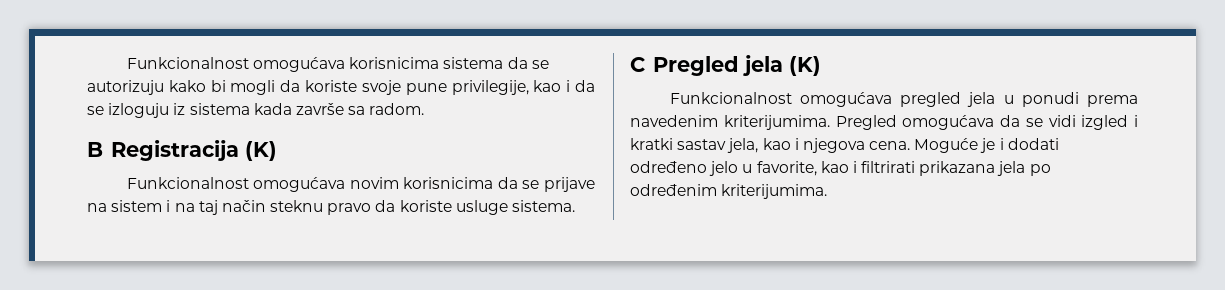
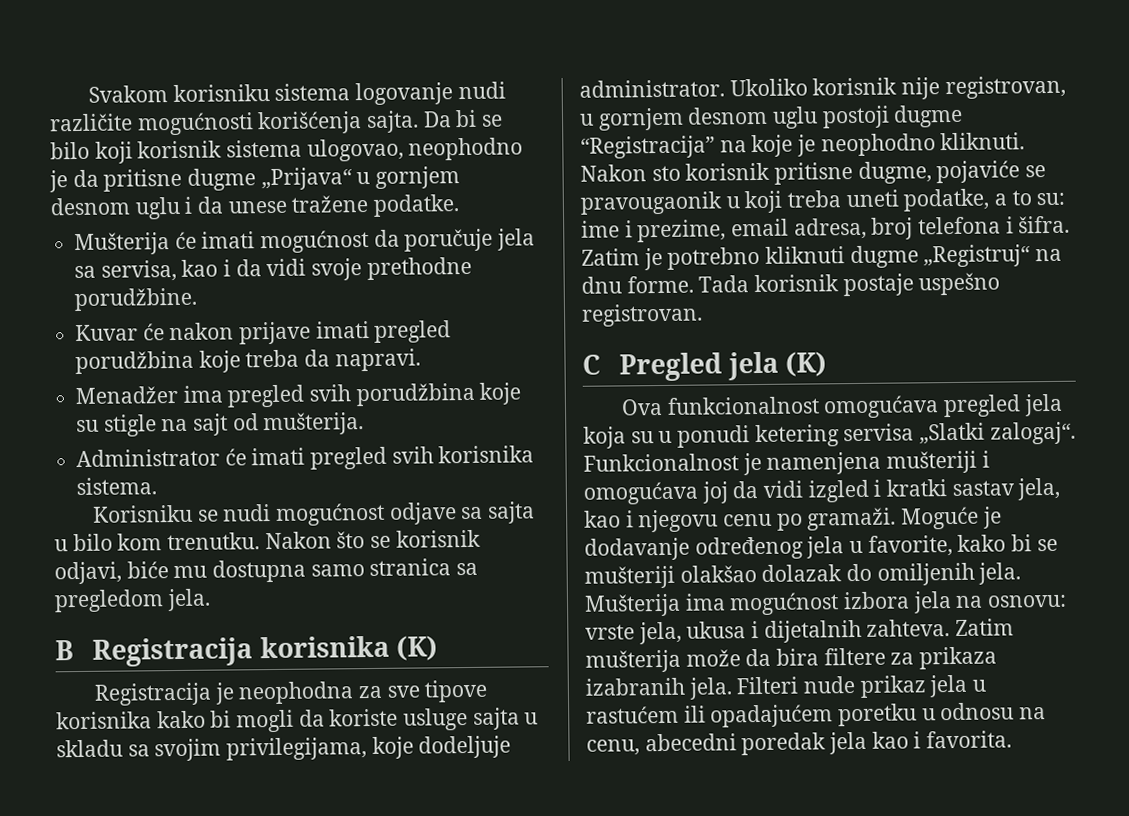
[126,57,549,72] [87,80,164,95] Funkcionalnost omogućava korisnicima sistema da se autorizuju -> [87,81,506,106] [49,109,504,136] [50,137,524,164] [49,166,461,193] [50,194,461,220] [74,228,536,256] [74,256,472,282] [74,287,198,312] [75,320,452,345] [75,348,421,375] [75,382,522,408] [76,412,365,437] [76,445,535,470] [76,477,158,496] [91,501,535,526] [54,529,481,552] [54,558,479,585] [54,588,211,613] [55,635,438,667] [93,679,489,706] [56,711,152,730] Svakom korisniku sistema logovanje nudi različite mogućnosti korišćenja sajta. Da bi se bilo koji korisnik sistema ulogovao, neophodno je da pritisne dugme „Prijava“ u gornjem desnom uglu i da unese tražene podatke. // Mušterija će imati mogućnost da poručuje jela sa servisa, kao i da vidi svoje prethodne porudžbine. // Kuvar će nakon prijave imati pregled porudžbina koje treba da napravi. // Menadžer ima pregled svih porudžbina koje su stigle na sajt od mušterija. // Administrator će imati pregled svih korisnika sistema. // Korisniku se nudi mogućnost odjave sa sajta u bilo kom trenutku. Nakon što se korisnik odjavi, biće mu dostupna samo stranica sa pregledom jela. // B Registracija korisnika (K) // Registracija je neophodna za sve tipove korisnika
[361,80,595,95] [87,103,425,118] [87,140,277,161] [126,177,595,192] [87,200,576,215] svoje pune privilegije, kao i da se izloguju iz sistema kada završe sa radom. // B Registracija (K) // Funkcionalnost omogućava novim korisnicima da se prijave na sistem i na taj način steknu pravo da koriste usluge sistema. -> [403,707,539,731] [56,735,512,762] [579,75,1066,100] [579,104,964,131] [580,132,1026,159] [580,160,1047,185] [580,188,1066,215] [581,215,1071,243] [581,244,1063,271] [581,272,1001,297] [581,303,703,327] usluge sajta u skladu sa svojim privilegijama, koje dodeljuje administrator. Ukoliko korisnik nije registrovan, u gornjem desnom uglu postoji dugme “Registracija” na koje je neophodno kliknuti. Nakon sto korisnik pritisne dugme, pojaviće se pravougaonik u koji treba uneti podatke, a to su: ime i prezime, email adresa, broj telefona i šifra. Zatim je potrebno kliknuti dugme „Registruj“ na dnu forme. Tada korisnik postaje uspešno registrovan.
[669,92,792,104] Funkcionalnost -> [620,396,820,416] Ova funkcionalnost
[1003,92,1138,107] [630,115,1043,130] u ponudi prema navedenim kriterijumima. Pregled omogućava da se -> [583,421,1076,449] [583,450,990,476] [583,481,759,505] koja su u ponudi ketering servisa „Slatki zalogaj“. Funkcionalnost je namenjena mušteriji i omogućava joj da
[802,138,1059,153] [630,161,1051,176] [630,184,828,199] njegova cena. Moguće je i dodati određeno jelo u favorite, kao i filtrirati prikazana jela po određenim kriterijumima. -> [638,506,1002,533] [584,534,1058,561] [584,562,1022,589] [584,591,1068,617] [585,618,1015,645] [585,646,998,673] [585,674,987,700] [586,702,1047,728] [586,730,1013,756] njegovu cenu po gramaži. Moguće je dodavanje određenog jela u favorite, kako bi se mušteriji olakšao dolazak do omiljenih jela. Mušterija ima mogućnost izbora jela na osnovu: vrste jela, ukusa i dijetalnih zahteva. Zatim mušterija može da bira filtere za prikaza izabranih jela. Filteri nude prikaz jela u rastućem ili opadajućem poretku u odnosu na cenu, abecedni poredak jela kao i favorita.

